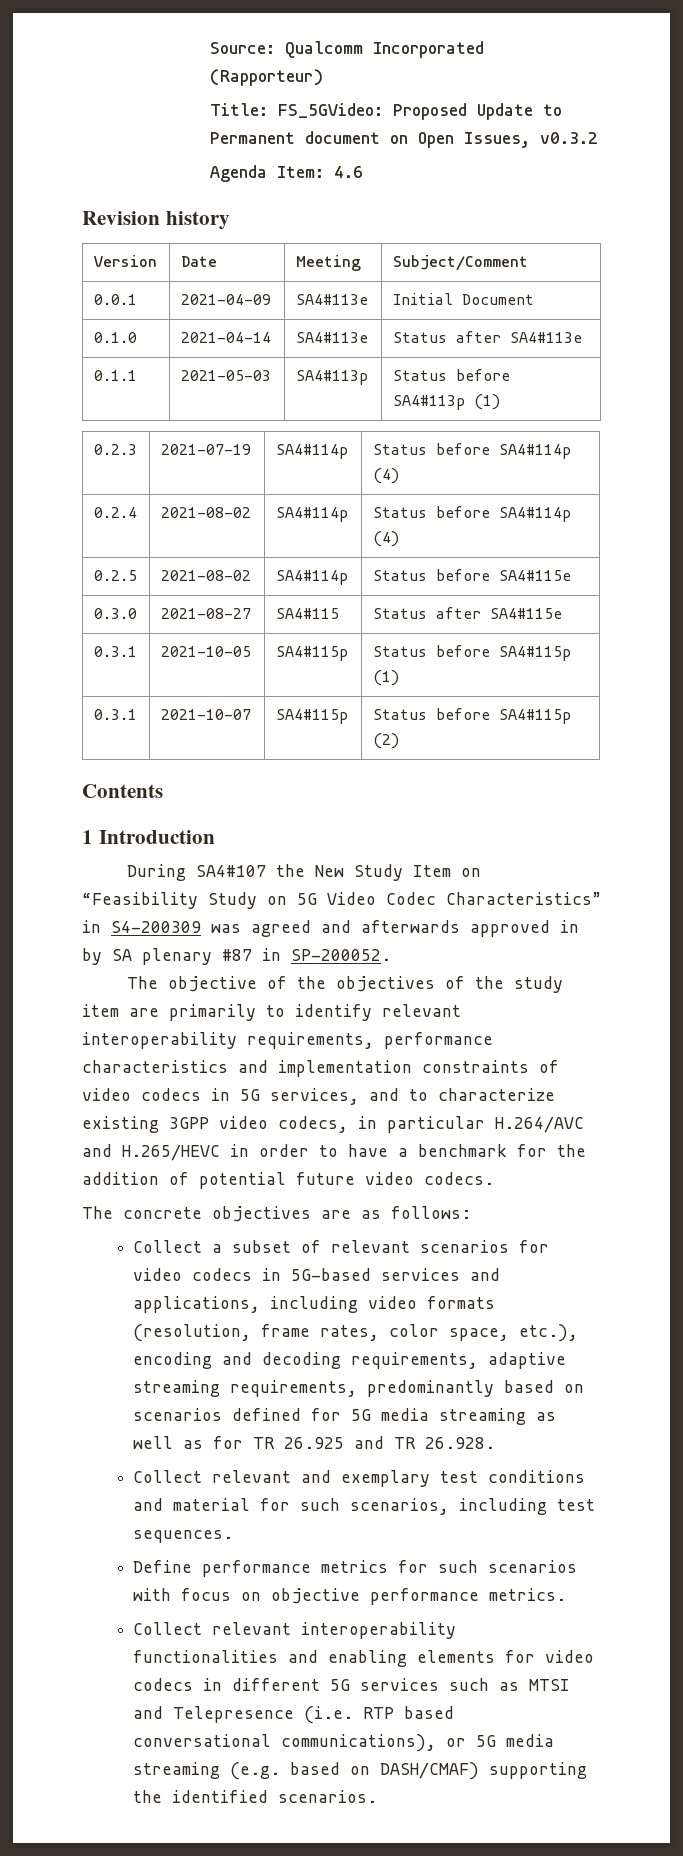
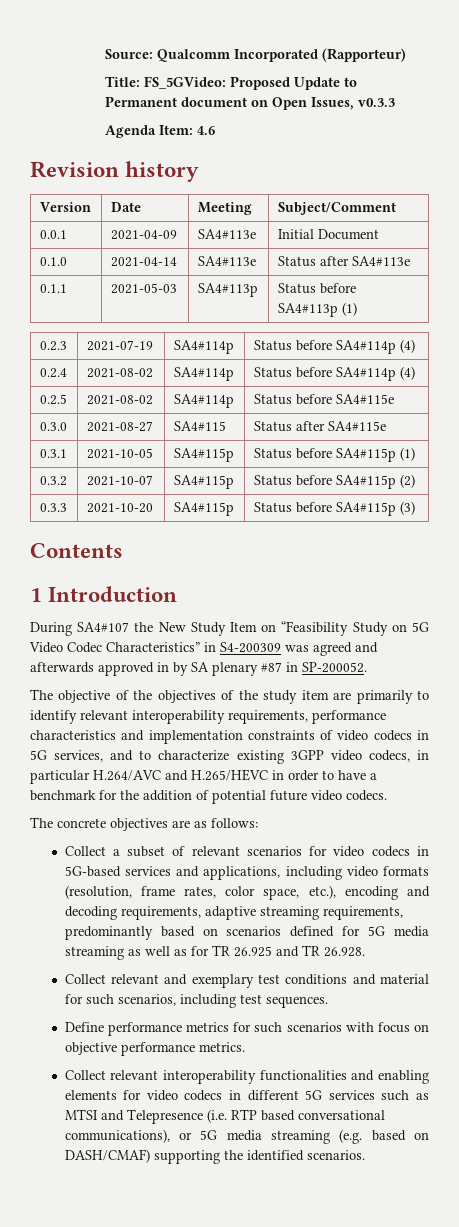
[540,132,599,144] v0.3.2 -> [358,98,396,107] v0.3.3
[93,709,137,720] 0.3.1 -> [39,476,67,486] 0.3.2
(399, 741) none -> [39,503,67,512] [86,503,153,513] [173,502,234,516] [253,501,415,516] // 0.3.3 | 2021-10-20 | SA4#115p | Status before SA4#115p (3)

